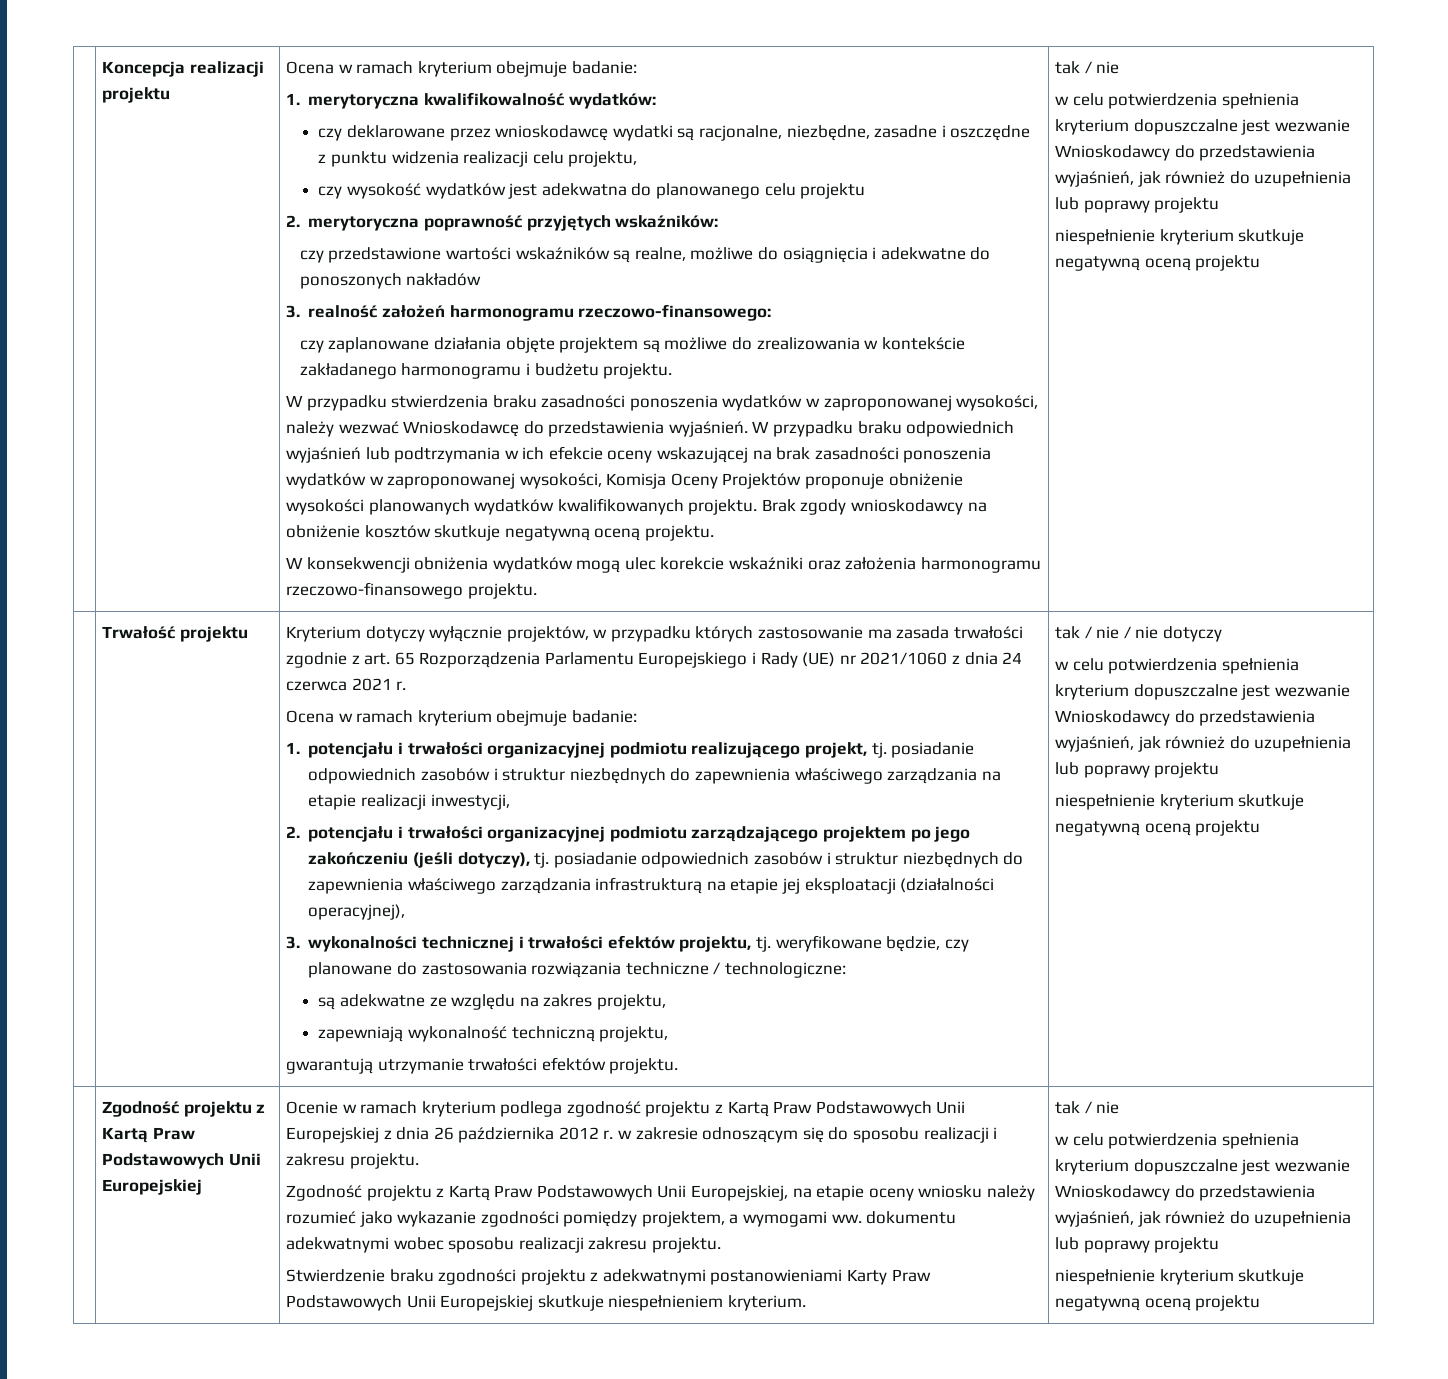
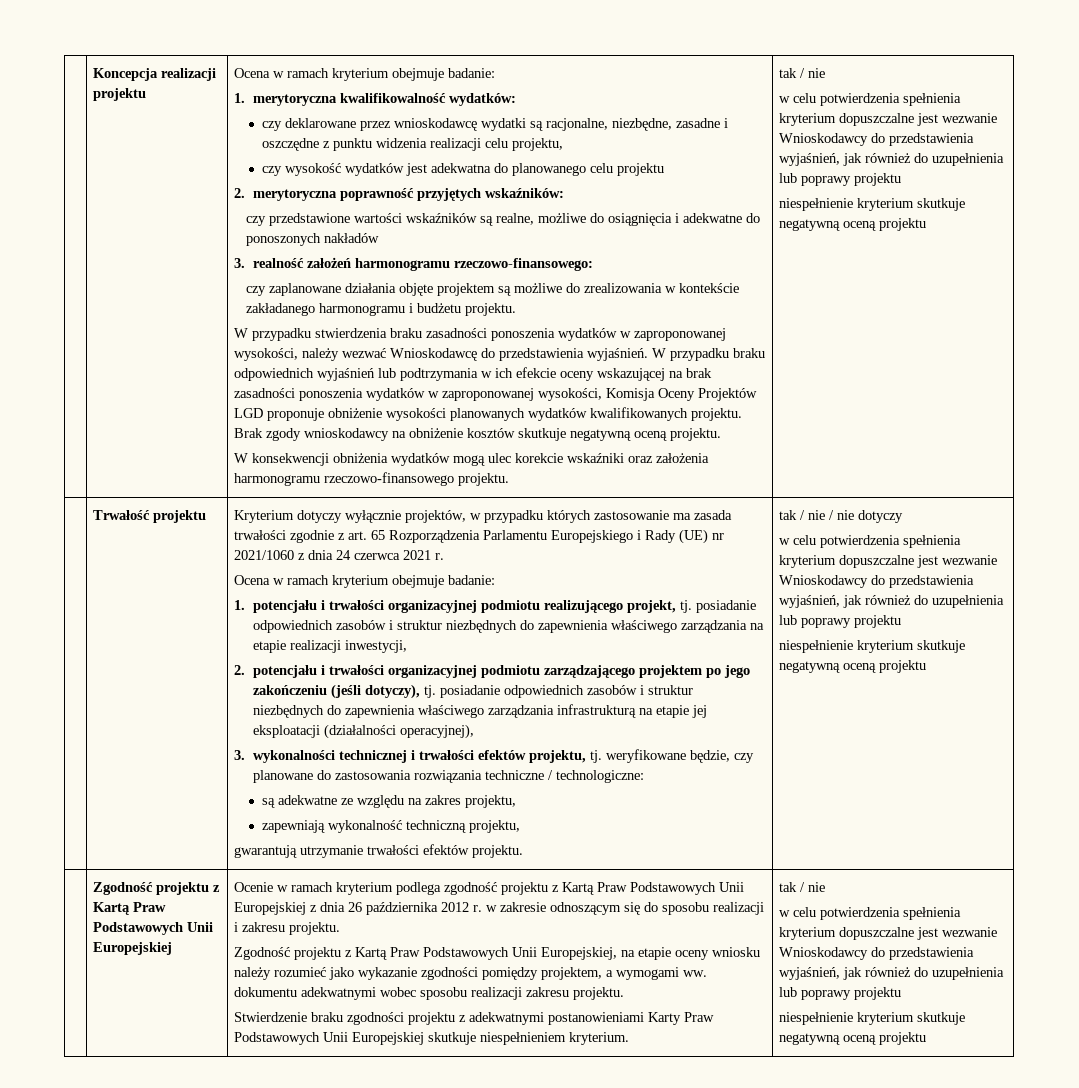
(802, 481) none -> [234,408,264,418] LGD

